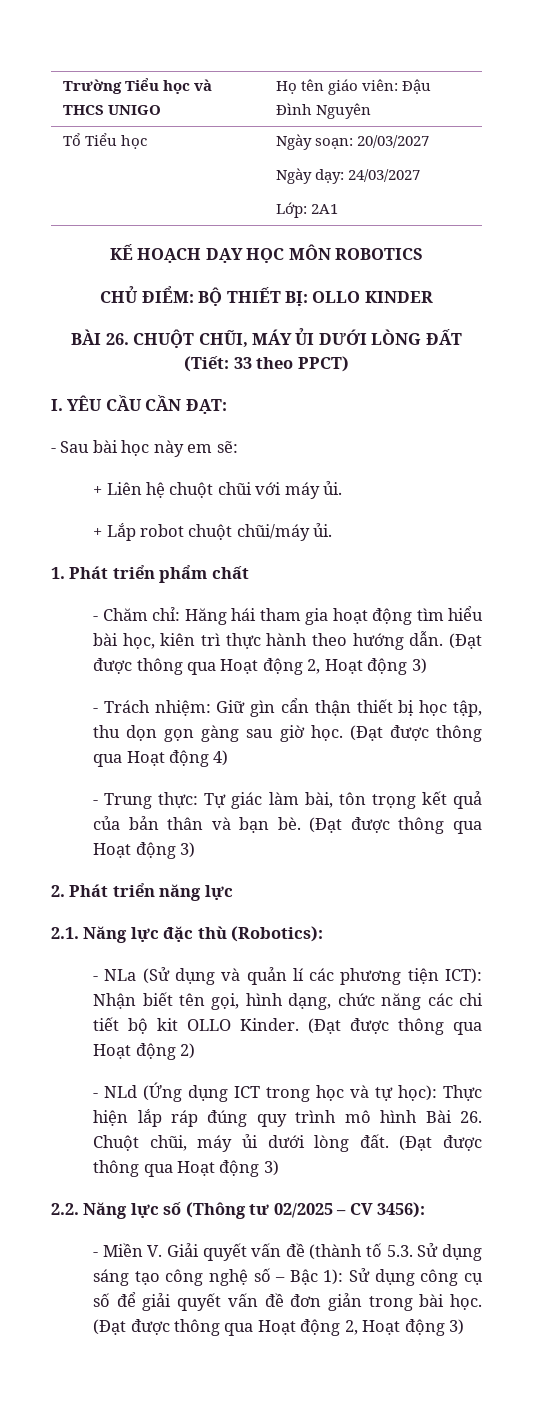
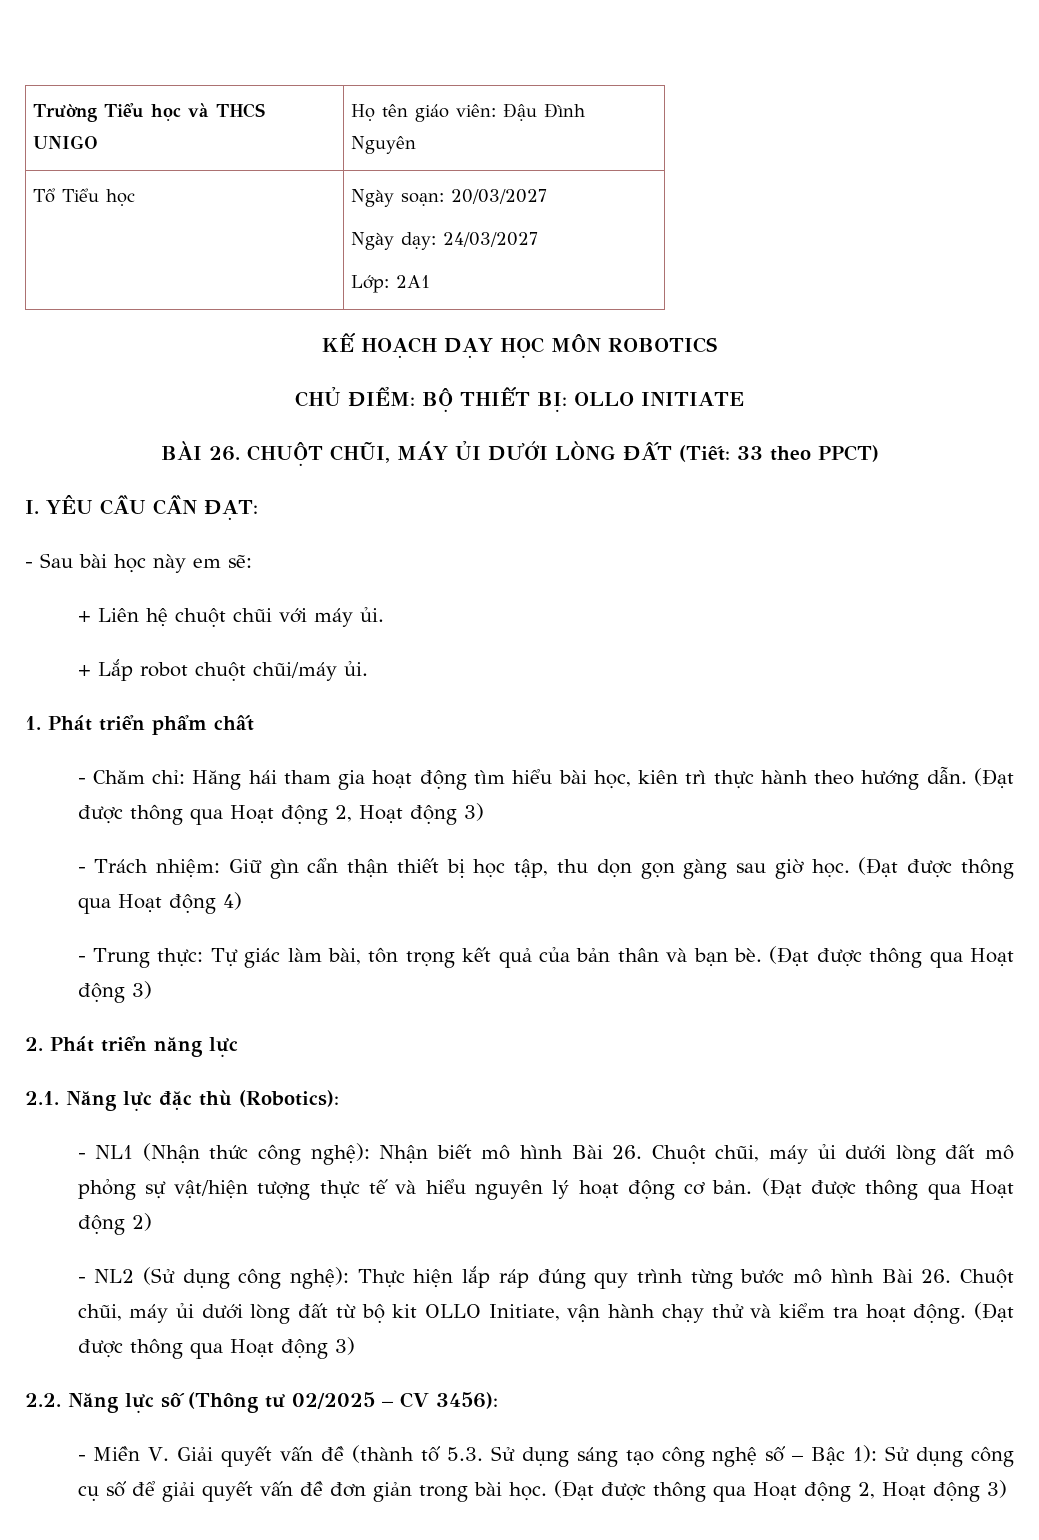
[364,291,433,303] KINDER -> [641,392,745,406] INITIATE
[104,967,482,985] [93,992,483,1010] [93,1017,482,1035] [93,1043,195,1060] [93,1082,482,1102] [93,1109,337,1127] NLa (Sử dụng và quản lí các phương tiện ICT): Nhận biết tên gọi, hình dạng, chức năng các chi tiết bộ kit OLLO Kinder. (Đạt được thông qua Hoạt động 2) // - NLd (Ứng dụng ICT trong học và tự học): Thực hiện lắp ráp đúng quy trình -> [95,1143,472,1165] NL1 (Nhận thức công nghệ): Nhận biết
[359,1134,389,1148] đất. -> [945,1144,1014,1160] [77,1178,1014,1200] [77,1213,152,1235] [77,1266,1015,1289] [77,1303,967,1324] đất mô phỏng sự vật/hiện tượng thực tế và hiểu nguyên lý hoạt động cơ bản. (Đạt được thông qua Hoạt động 2) // - NL2 (Sử dụng công nghệ): Thực hiện lắp ráp đúng quy trình từng bước mô hình Bài 26. Chuột chũi, máy ủi dưới lòng đất từ bộ kit OLLO Initiate, vận hành chạy thử và kiểm tra hoạt động.

